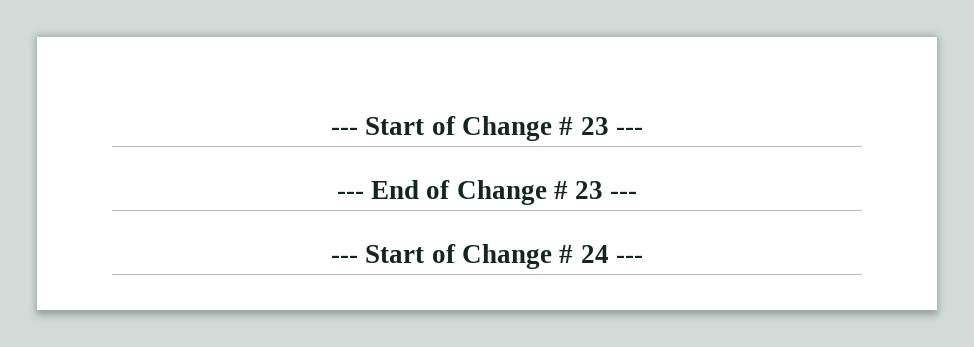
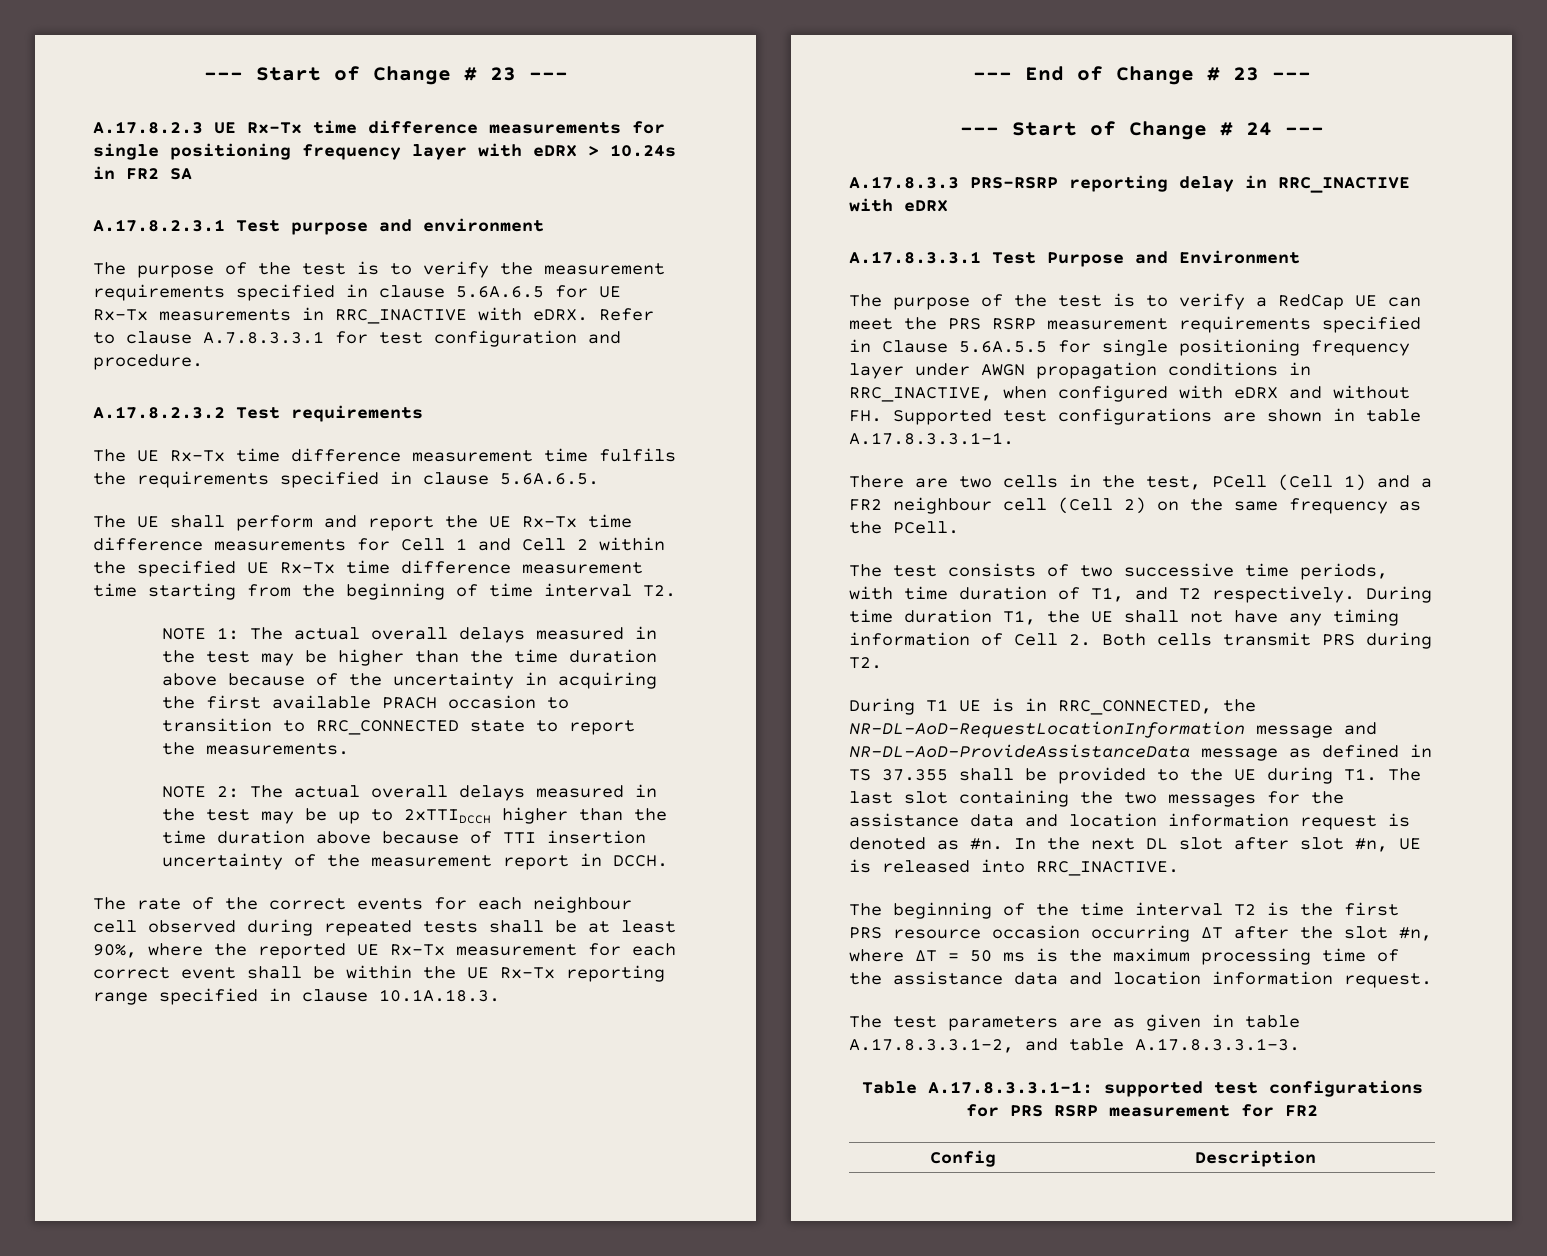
(643, 131) none -> [93,120,665,134] [93,143,676,160] [93,166,192,180] [93,218,544,235] [93,261,665,278] [93,284,621,301] [93,307,654,324] [93,330,621,347] [93,354,203,370] [93,405,423,422] [93,448,676,462] [93,471,599,488] [93,514,632,531] [93,537,665,551] [93,560,643,577] [93,583,676,600] [162,626,658,643] [162,649,658,666] [162,672,658,689] [162,695,570,709] [162,718,636,735] [162,742,350,755] [162,784,658,801] [162,807,668,824] [162,830,647,844] [162,853,669,870] [93,896,632,913] [93,919,676,936] [93,943,676,959] [93,965,665,982] [93,988,500,1005] // A.17.8.2.3 UE Rx-Tx time difference measurements for single positioning frequency layer with eDRX > 10.24s in FR2 SA // A.17.8.2.3.1 Test purpose and environment // The purpose of the test is to verify the measurement requirements specified in clause 5.6A.6.5 for UE Rx-Tx measurements in RRC_INACTIVE with eDRX. Refer to clause A.7.8.3.3.1 for test configuration and procedure. // A.17.8.2.3.2 Test requirements // The UE Rx-Tx time difference measurement time fulfils the requirements specified in clause 5.6A.6.5. // The UE shall perform and report the UE Rx-Tx time difference measurements for Cell 1 and Cell 2 within the specified UE Rx-Tx time difference measurement time starting from the beginning of time interval T2. // NOTE 1: The actual overall delays measured in the test may be higher than the time duration above because of the uncertainty in acquiring the first available PRACH occasion to transition to RRC_CONNECTED state to report the measurements. // NOTE 2: The actual overall delays measured in the test may be up to 2xTTIDCCH higher than the time duration above because of TTI insertion uncertainty of the measurement report in DCCH. // The rate of the correct events for each neighbour cell observed during repeated tests shall be at least 90%, where the reported UE Rx-Tx measurement for each correct event shall be within the UE Rx-Tx reporting range specified in clause 10.1A.18.3.
(643, 259) none -> [849,175,1410,193] [849,198,948,212] [849,250,1300,267] [849,293,1421,310] [849,316,1421,333] [849,339,1410,356] [849,362,1311,379] [849,385,1410,402] [849,408,1421,425] [849,432,1014,445] [849,474,1432,491] [849,497,1421,514] [849,521,959,534] [849,563,1388,580] [849,586,1432,603] [849,609,1399,626] [849,632,1432,649] [849,657,882,669] [849,698,1256,715] [849,721,1377,738] [849,744,1432,761] [849,767,1421,784] [849,790,1344,807] [849,813,1410,830] [849,837,1421,852] [849,859,1179,876] [849,902,1399,919] [849,925,1432,942] [849,948,1399,965] [849,971,1432,988] [849,1014,1300,1031] [849,1038,1300,1053] [861,1080,1423,1097] [966,1104,1318,1117] [929,1150,996,1167] [1194,1150,1316,1167] // A.17.8.3.3 PRS-RSRP reporting delay in RRC_INACTIVE with eDRX // A.17.8.3.3.1 Test Purpose and Environment // The purpose of the test is to verify a RedCap UE can meet the PRS RSRP measurement requirements specified in Clause 5.6A.5.5 for single positioning frequency layer under AWGN propagation conditions in RRC_INACTIVE, when configured with eDRX and without FH. Supported test configurations are shown in table A.17.8.3.3.1-1. // There are two cells in the test, PCell (Cell 1) and a FR2 neighbour cell (Cell 2) on the same frequency as the PCell. // The test consists of two successive time periods, with time duration of T1, and T2 respectively. During time duration T1, the UE shall not have any timing information of Cell 2. Both cells transmit PRS during T2. // During T1 UE is in RRC_CONNECTED, the NR-DL-AoD-RequestLocationInformation message and NR-DL-AoD-ProvideAssistanceData message as defined in TS 37.355 shall be provided to the UE during T1. The last slot containing the two messages for the assistance data and location information request is denoted as #n. In the next DL slot after slot #n, UE is released into RRC_INACTIVE. // The beginning of the time interval T2 is the first PRS resource occasion occurring ΔT after the slot #n, where ΔT = 50 ms is the maximum processing time of the assistance data and location information request. // The test parameters are as given in table A.17.8.3.3.1-2, and table A.17.8.3.3.1-3. // Table A.17.8.3.3.1-1: supported test configurations for PRS RSRP measurement for FR2 // Config | Description

